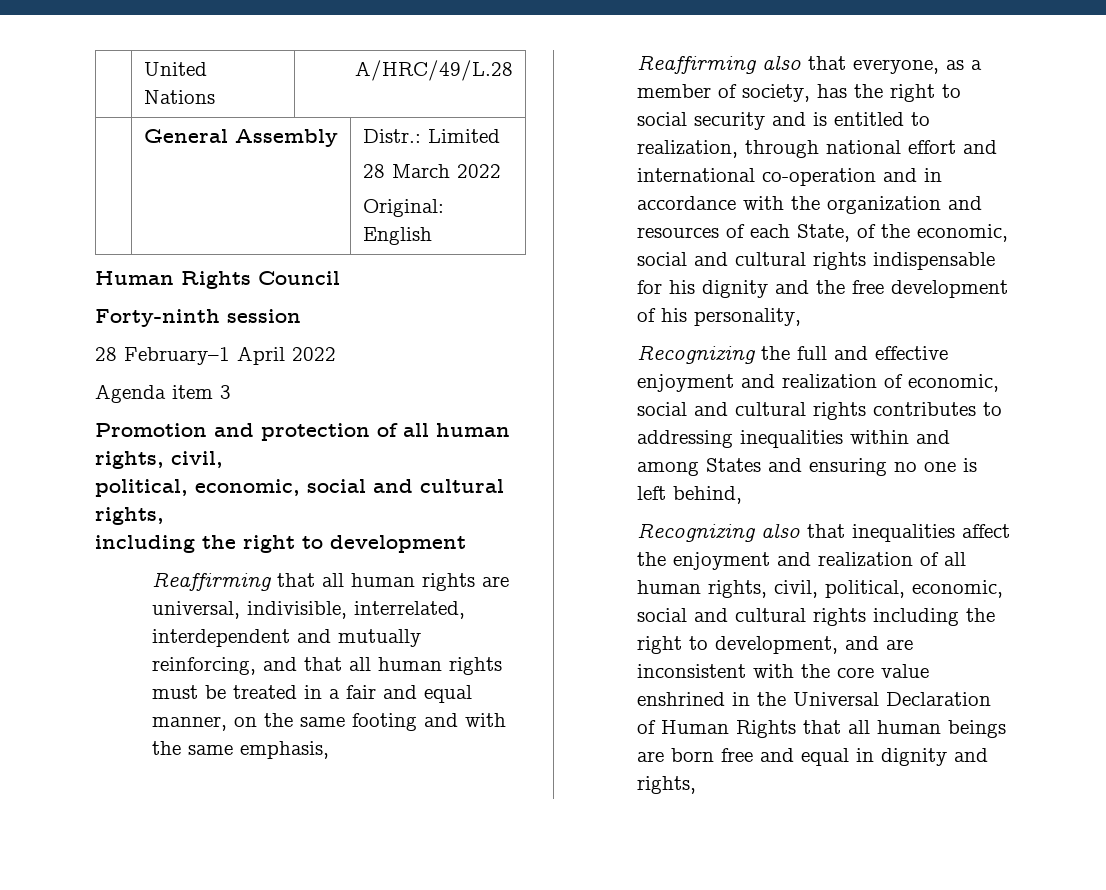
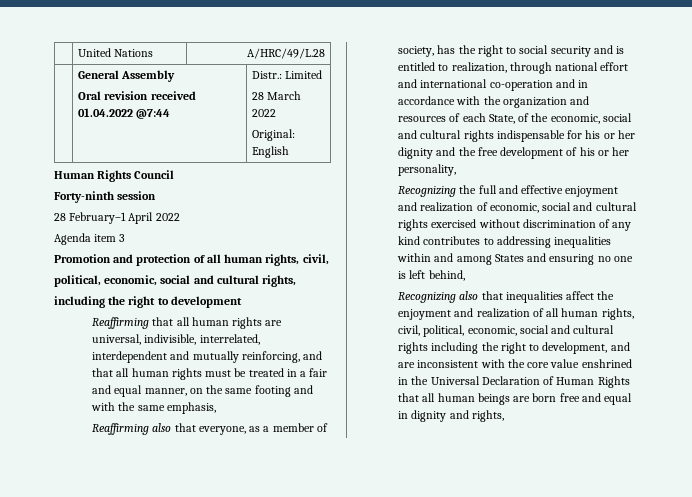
(338, 138) none -> [78,91,196,100] [78,108,171,119] // Oral revision received 01.04.2022 @7:44
(695, 287) none -> [603,130,635,139] or her
(687, 315) none -> [597,147,630,156] or her
(866, 411) none -> [431,219,632,231] [398,236,421,245] exercised without discrimination of any kind

